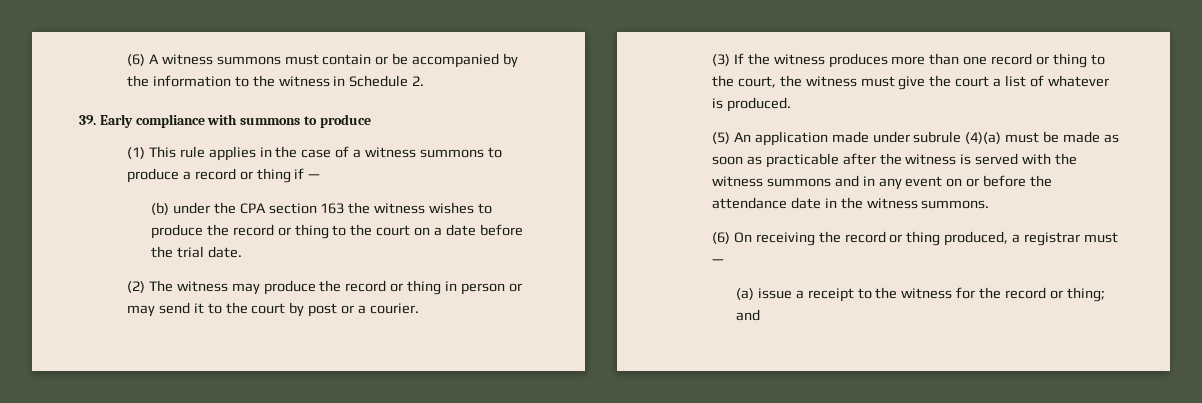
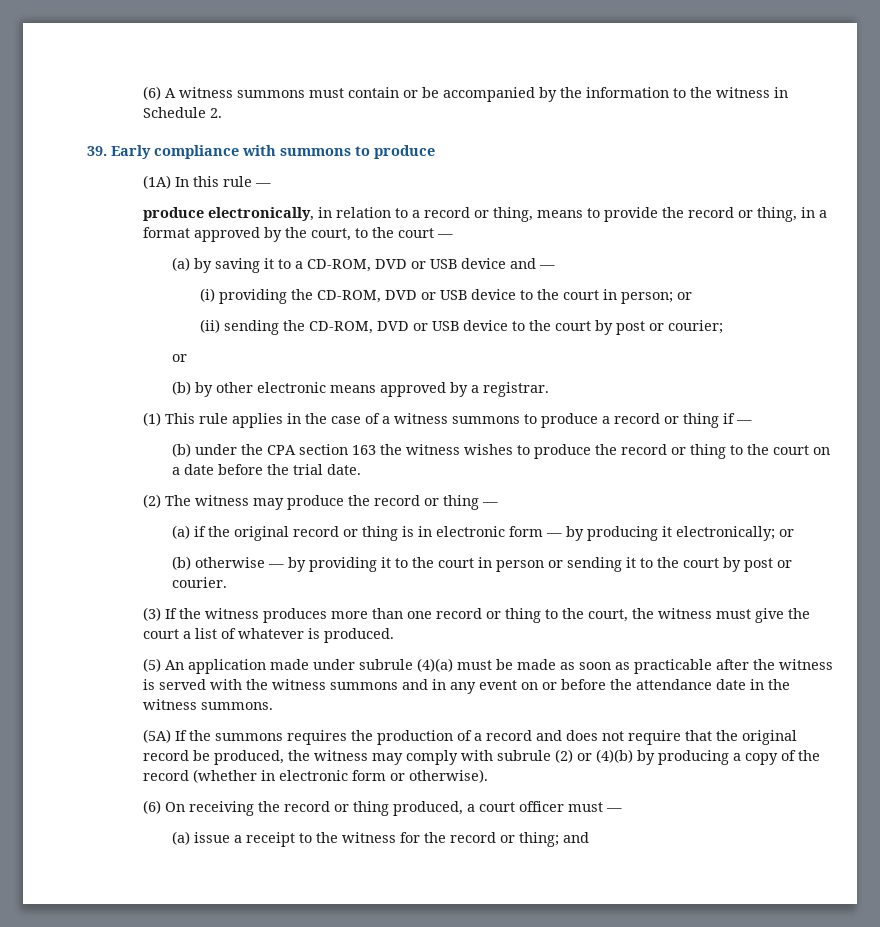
(371, 121) none -> [143,175,272,189] [143,207,828,222] [143,227,454,242] [171,257,555,273] [199,288,692,304] [199,319,723,335] [171,354,187,362] [171,381,549,397] // (1A) In this rule — // produce electronically, in relation to a record or thing, means to provide the record or thing, in a format approved by the court, to the court — // (a) by saving it to a CD-ROM, DVD or USB device and — // (i) providing the CD-ROM, DVD or USB device to the court in person; or // (ii) sending the CD-ROM, DVD or USB device to the court by post or courier; // or // (b) by other electronic means approved by a registrar.
(442, 287) none -> [482,502,499,506] [171,525,794,541] [171,556,474,572] — // (a) if the original record or thing is in electronic form — by producing it electronically; or // (b) otherwise — by providing it to the court
[126,302,190,317] may send -> [566,557,622,572] sending
[358,305,367,314] a -> (792, 564) none
(990, 204) none -> [143,729,798,745] [143,749,821,765] [143,769,489,783] // (5A) If the summons requires the production of a record and does not require that the original record be produced, the witness may comply with subrule (2) or (4)(b) by producing a copy of the record (whether in electronic form or otherwise).
[1024,232,1081,246] registrar -> [479,801,565,812] court officer

